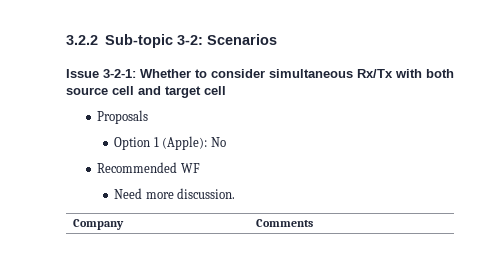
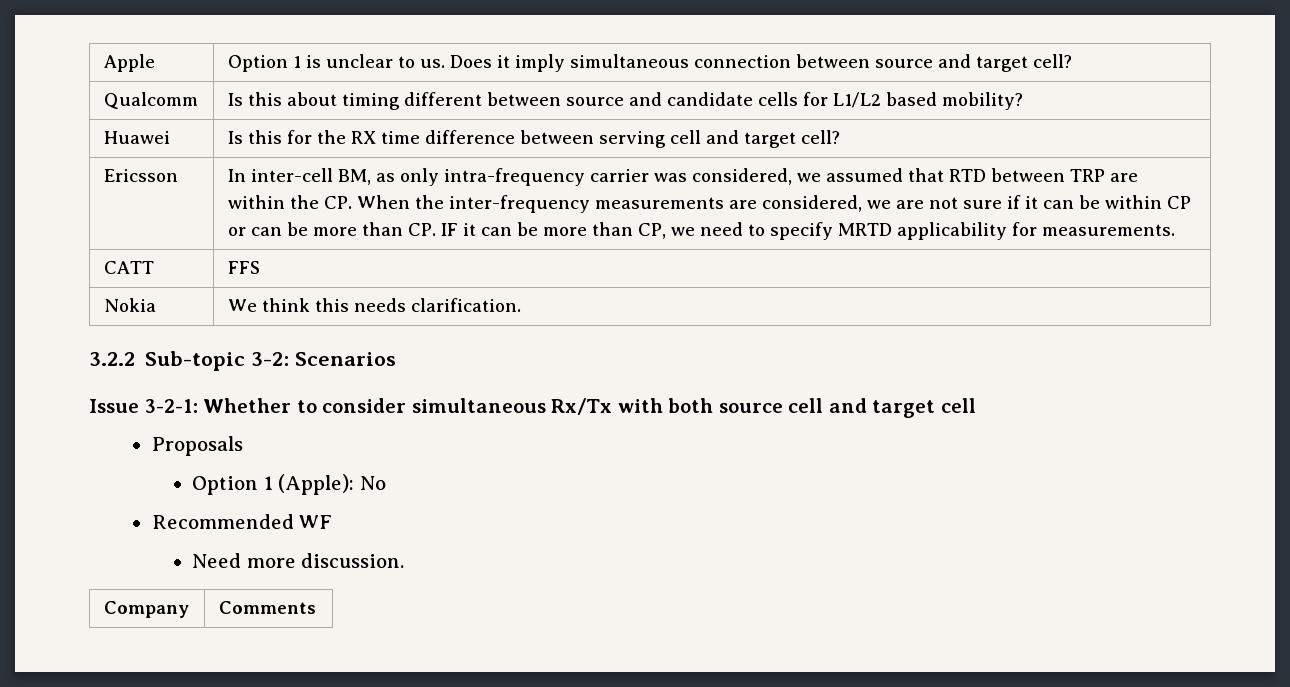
(66, 40) none -> [103,54,155,72] [227,54,1072,72] [103,92,198,109] [227,92,1023,110] [103,131,170,144] [227,130,840,148] [103,169,178,182] [227,168,1138,186] [227,195,1191,213] [227,222,1175,240] [103,261,154,274] [227,261,260,274] [103,298,156,312] [227,298,521,312] Apple | Option 1 is unclear to us. Does it imply simultaneous connection between source and target cell? // Qualcomm | Is this about timing different between source and candidate cells for L1/L2 based mobility? // Huawei | Is this for the RX time difference between serving cell and target cell? // Ericsson | In inter-cell BM, as only intra-frequency carrier was considered, we assumed that RTD between TRP are within the CP. When the inter-frequency measurements are considered, we are not sure if it can be within CP or can be more than CP. IF it can be more than CP, we need to specify MRTD applicability for measurements. // CATT | FFS // Nokia | We think this needs clarification. //

